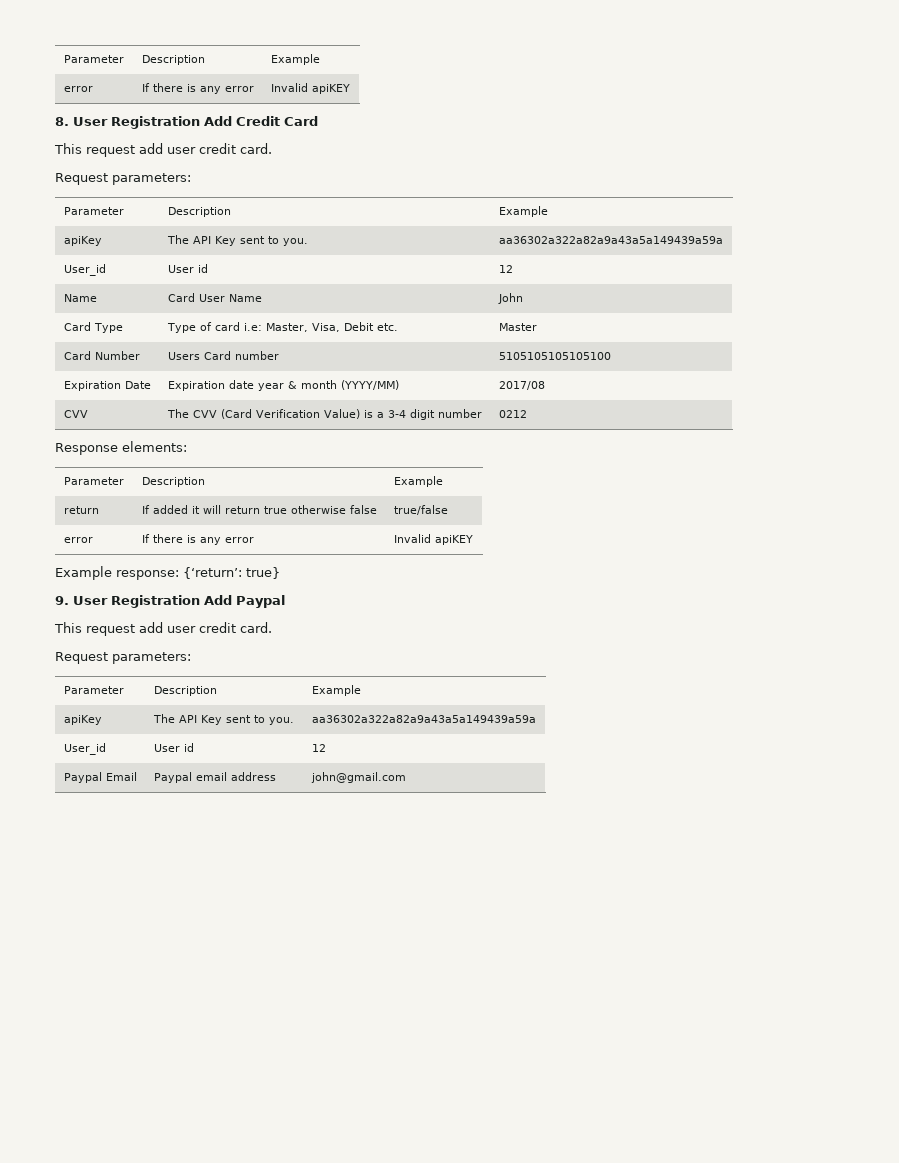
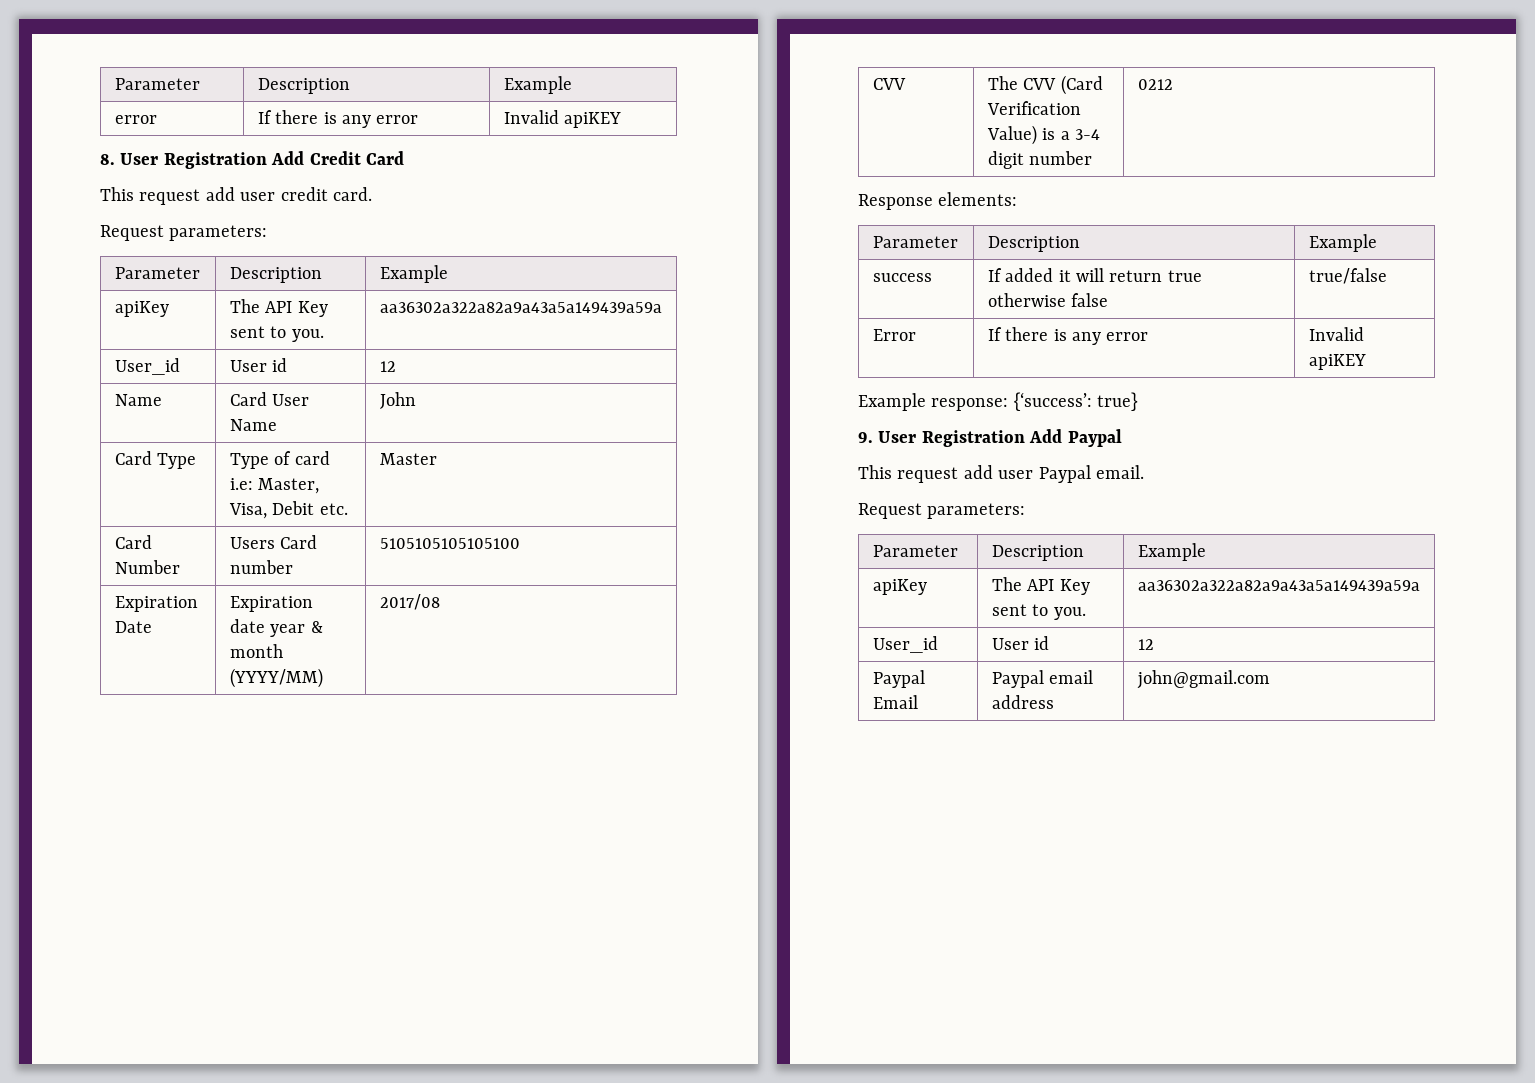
[63,506,99,514] return -> [872,273,932,282] success
[63,537,93,543] error -> [872,329,916,341] Error
[183,567,242,579] {‘return’: -> [1013,392,1092,411] {‘success’:
[199,622,272,633] credit card. -> [1038,465,1144,483] Paypal email.

